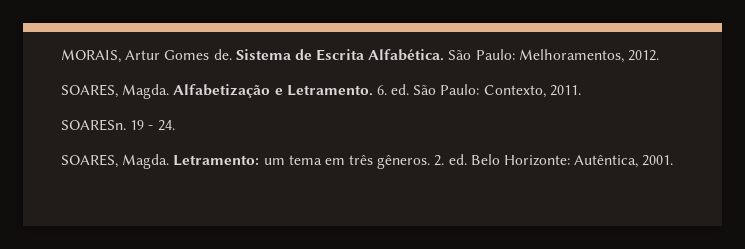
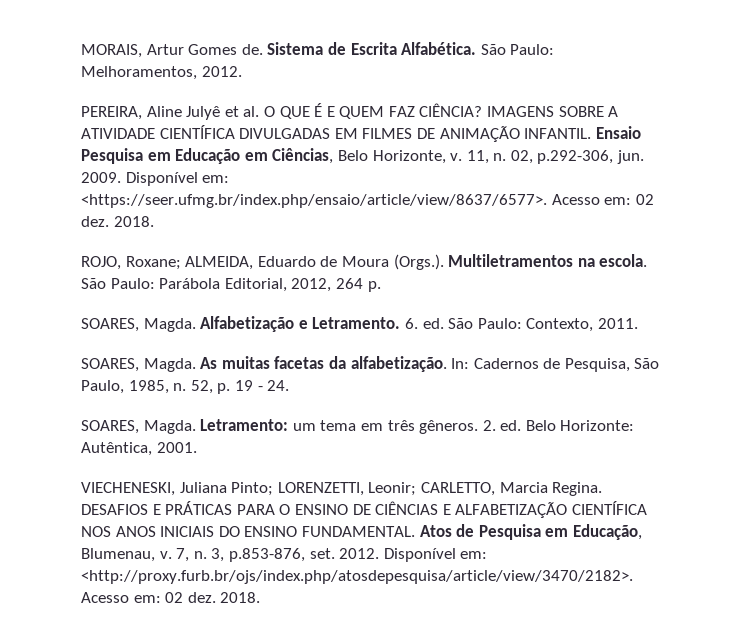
(660, 55) none -> [81,103,619,120] [81,125,641,142] [81,148,645,164] [81,172,230,186] [81,194,654,208] [81,216,154,227] [81,254,648,270] [81,278,381,292] // PEREIRA, Aline Julyê et al. O QUE É E QUEM FAZ CIÊNCIA? IMAGENS SOBRE A ATIVIDADE CIENTÍFICA DIVULGADAS EM FILMES DE ANIMAÇÃO INFANTIL. Ensaio Pesquisa em Educação em Ciências, Belo Horizonte, v. 11, n. 02, p.292-306, jun. 2009. Disponível em: <https://seer.ufmg.br/index.php/ensaio/article/view/8637/6577>. Acesso em: 02 dez. 2018. // ROJO, Roxane; ALMEIDA, Eduardo de Moura (Orgs.). Multiletramentos na escola. São Paulo: Parábola Editorial, 2012, 264 p.
[61,119,126,131] SOARESn. -> [81,356,660,372] [81,380,231,394] SOARES, Magda. As muitas facetas da alfabetização. In: Cadernos de Pesquisa, São Paulo, 1985, n. 52, p.
(674, 160) none -> [81,482,603,496] [81,501,647,518] [81,524,642,540] [81,548,488,562] [81,570,633,584] [81,592,261,603] // VIECHENESKI, Juliana Pinto; LORENZETTI, Leonir; CARLETTO, Marcia Regina. DESAFIOS E PRÁTICAS PARA O ENSINO DE CIÊNCIAS E ALFABETIZAÇÃO CIENTÍFICA NOS ANOS INICIAIS DO ENSINO FUNDAMENTAL. Atos de Pesquisa em Educação, Blumenau, v. 7, n. 3, p.853-876, set. 2012. Disponível em: <http://proxy.furb.br/ojs/index.php/atosdepesquisa/article/view/3470/2182>. Acesso em: 02 dez. 2018.

